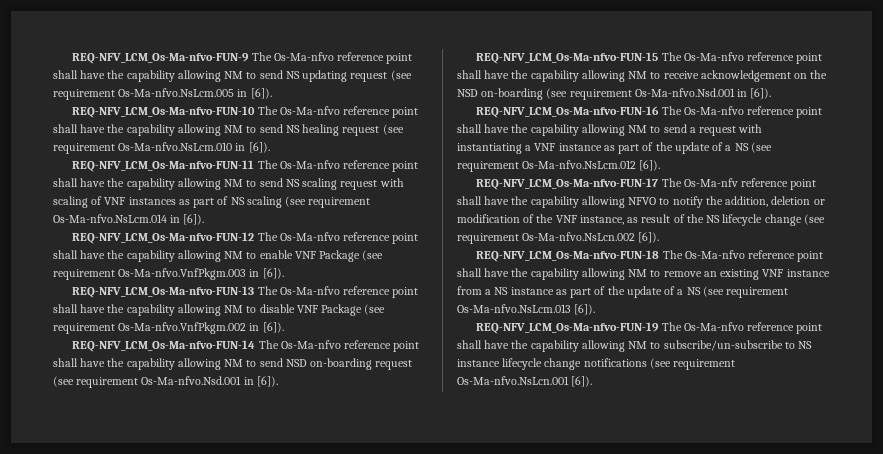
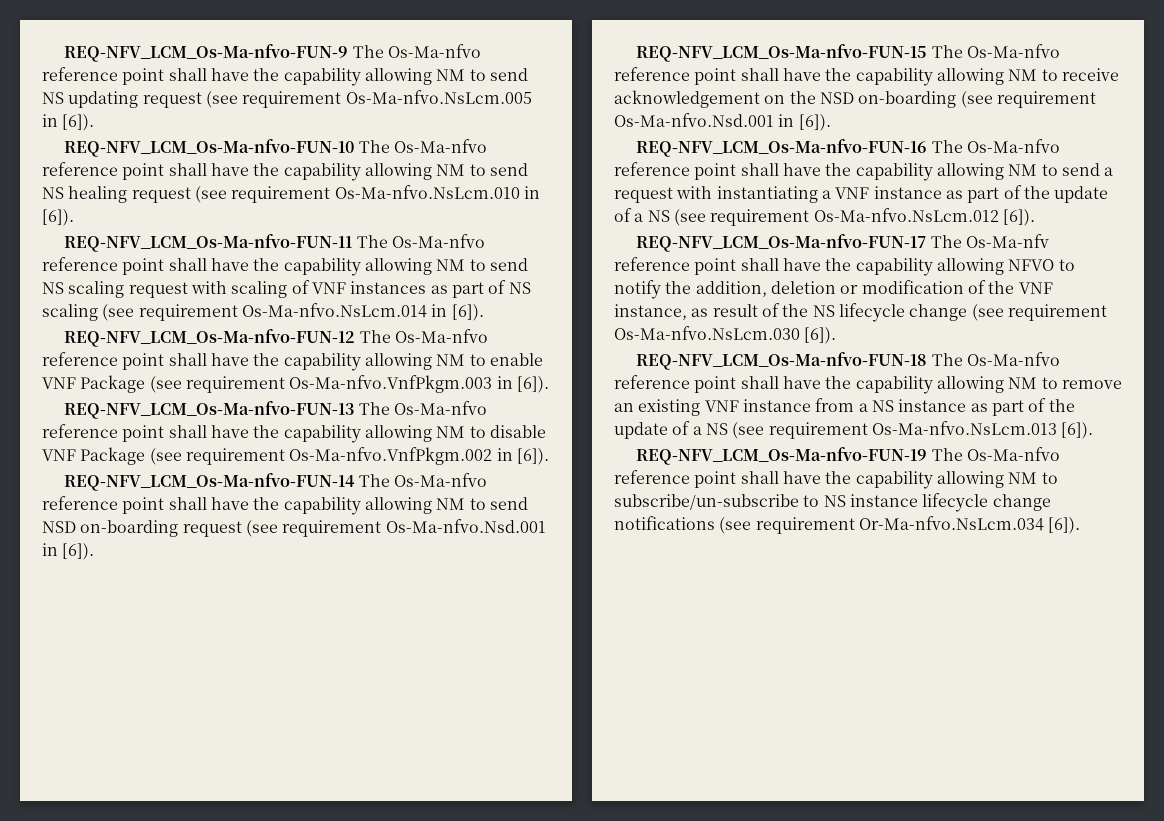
[522,232,636,241] Os-Ma-nfvo.NsLcn.002 -> [614,326,800,340] Os-Ma-nfvo.NsLcm.030
[457,376,569,385] Os-Ma-nfvo.NsLcn.001 -> [858,516,1044,531] Or-Ma-nfvo.NsLcm.034

